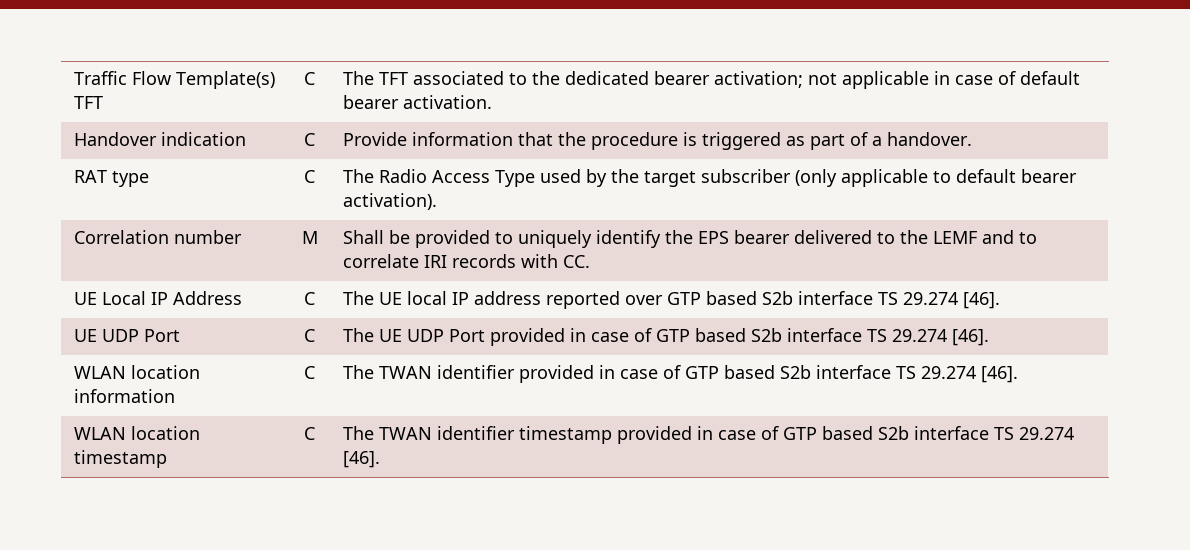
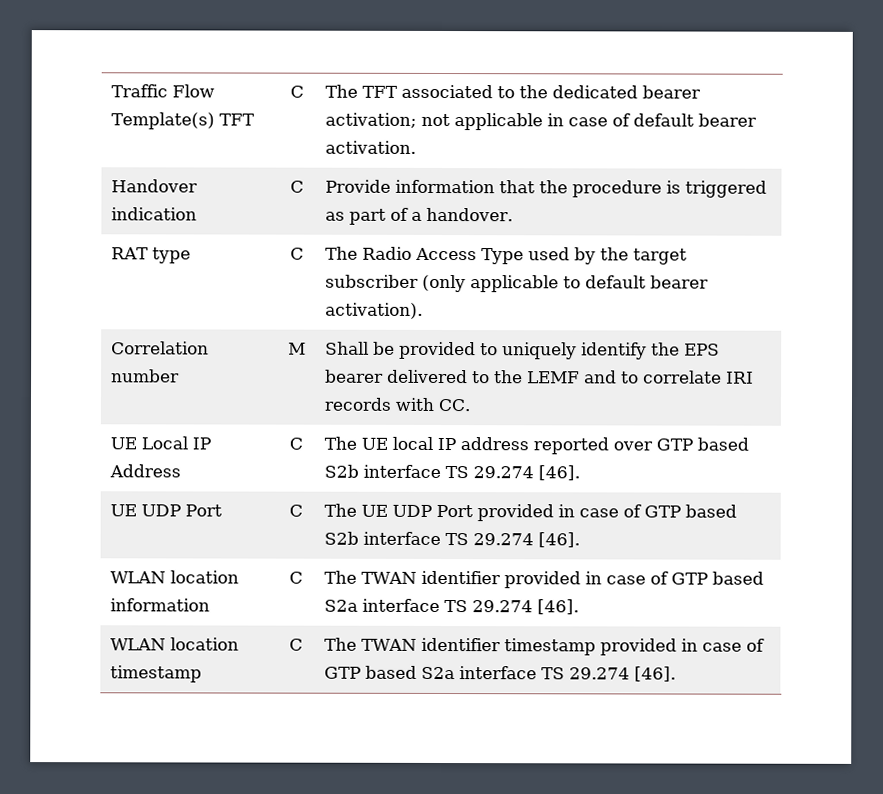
[779,365,811,379] S2b -> [324,599,359,612] S2a
[877,426,909,440] S2b -> [421,666,456,680] S2a

